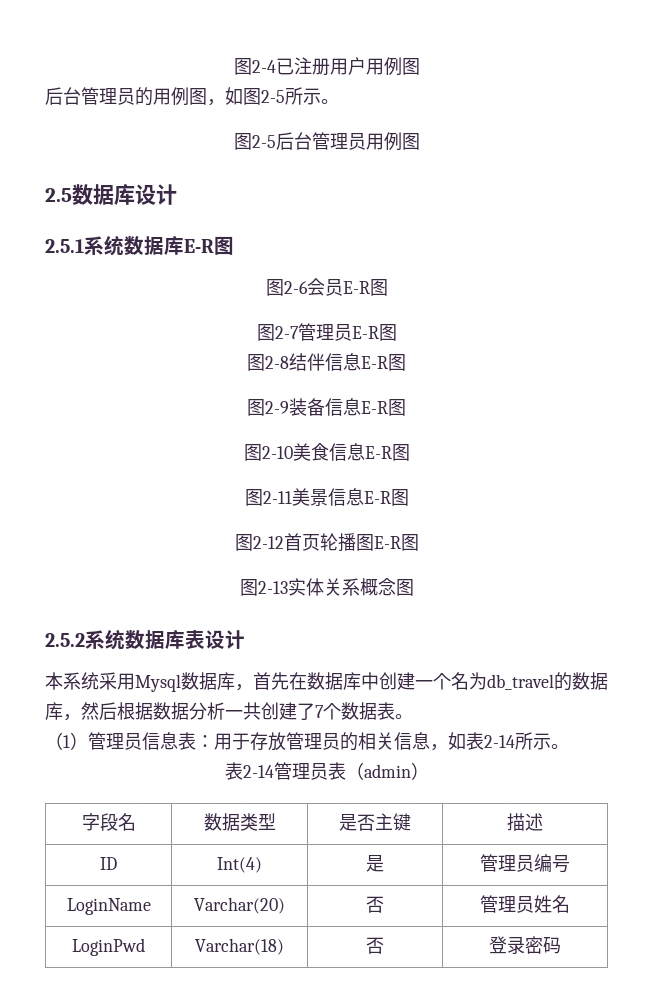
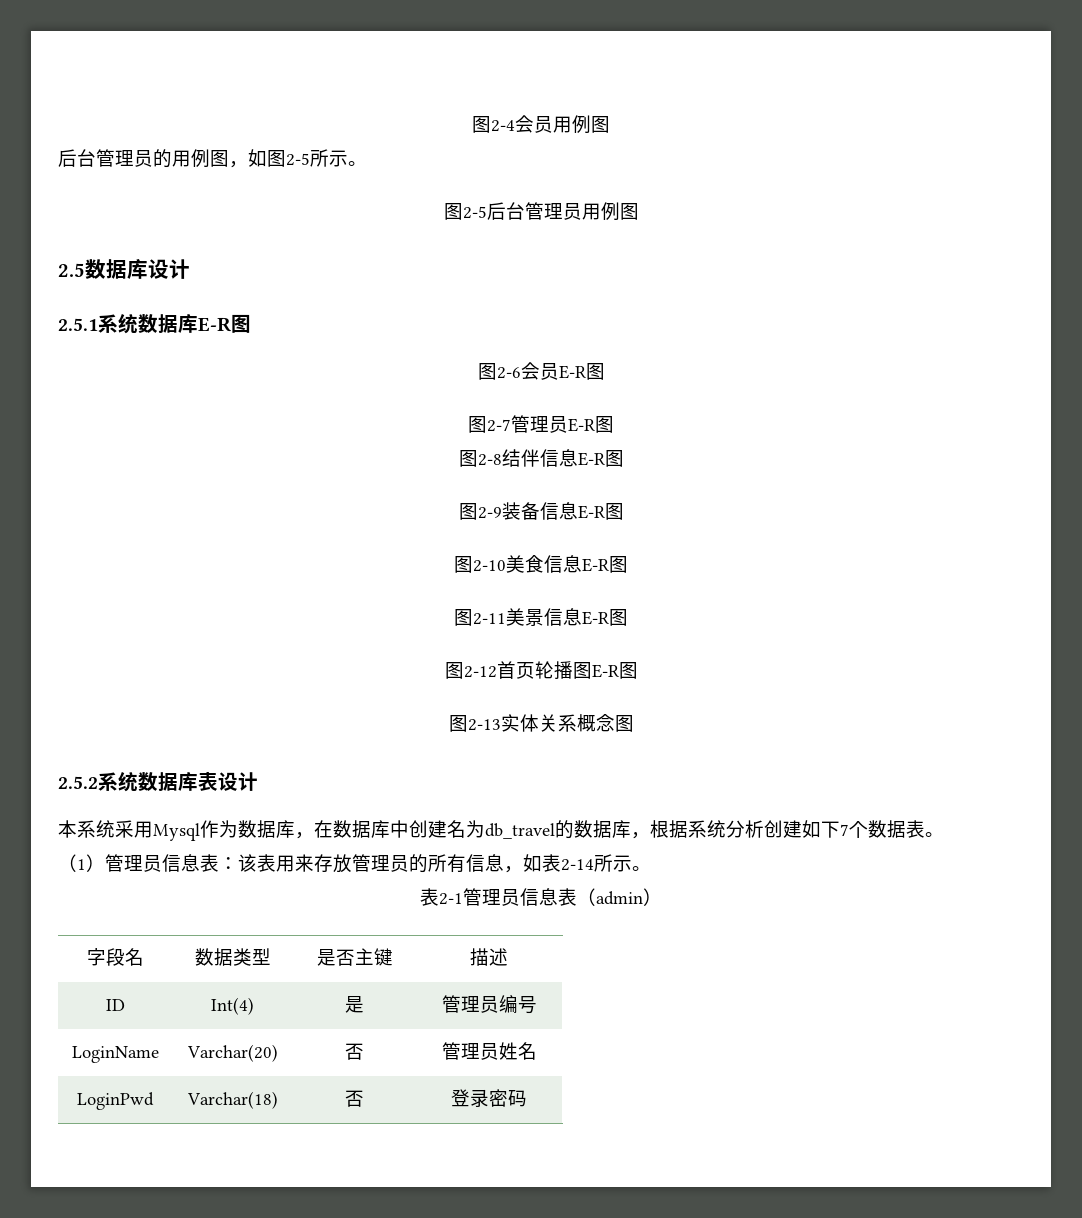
[275,57,366,75] 已注册用户 -> [515,115,553,133] 会员
[181,672,289,691] 数据库，首先 -> [200,820,314,839] 作为数据库，
[415,673,451,690] 一个 -> (447, 829) none
[81,702,315,720] 然后根据数据分析一共创建了 -> [650,820,840,838] 根据系统分析创建如下
[214,733,250,750] 用于 -> [238,854,314,872] 该表用来
[358,732,394,750] 相关 -> [428,854,466,873] 所有
[242,762,328,780] 2-14管理员 -> [439,888,558,906] 2-1管理员信息

